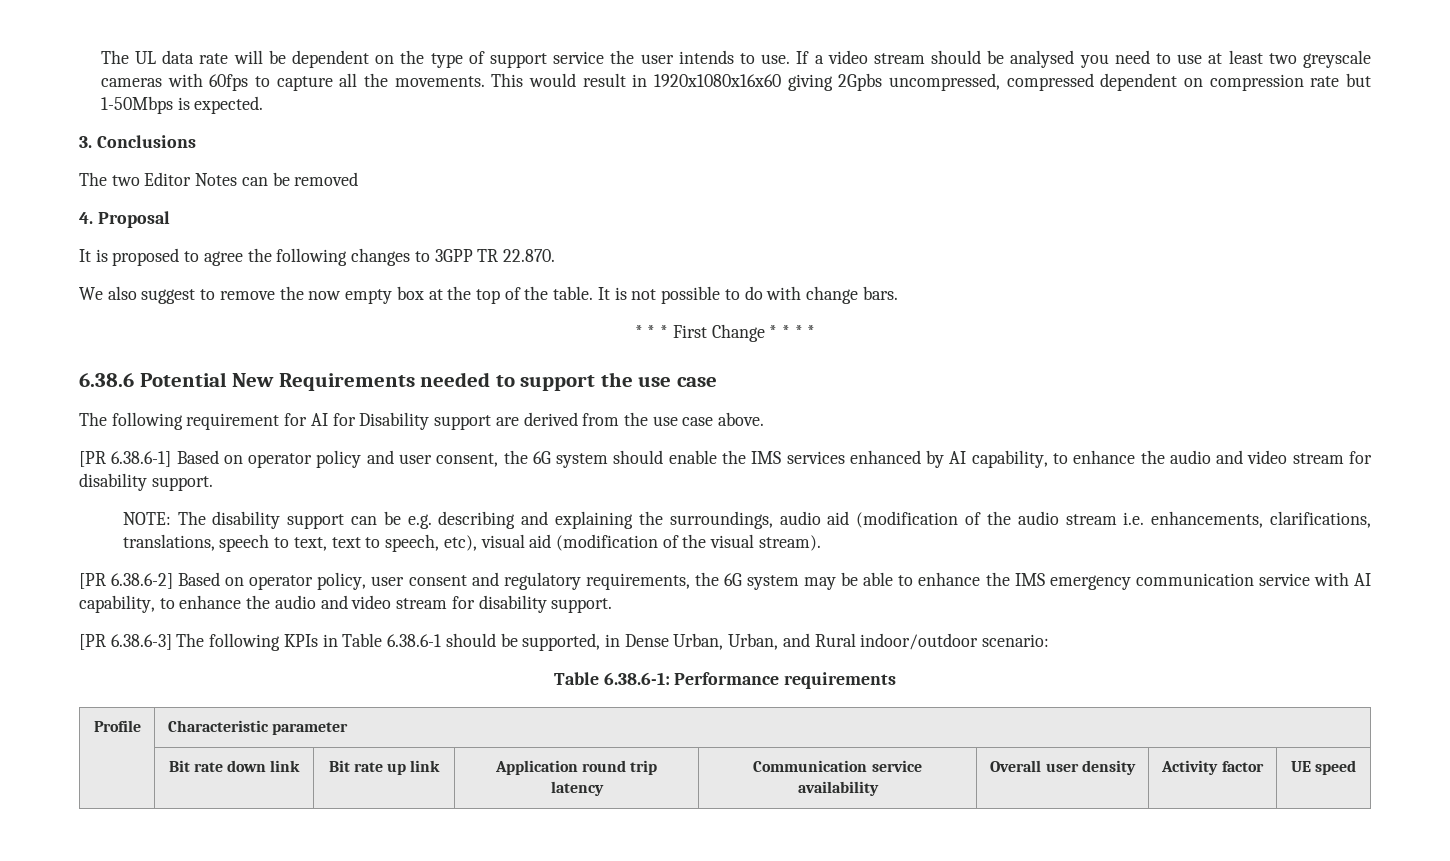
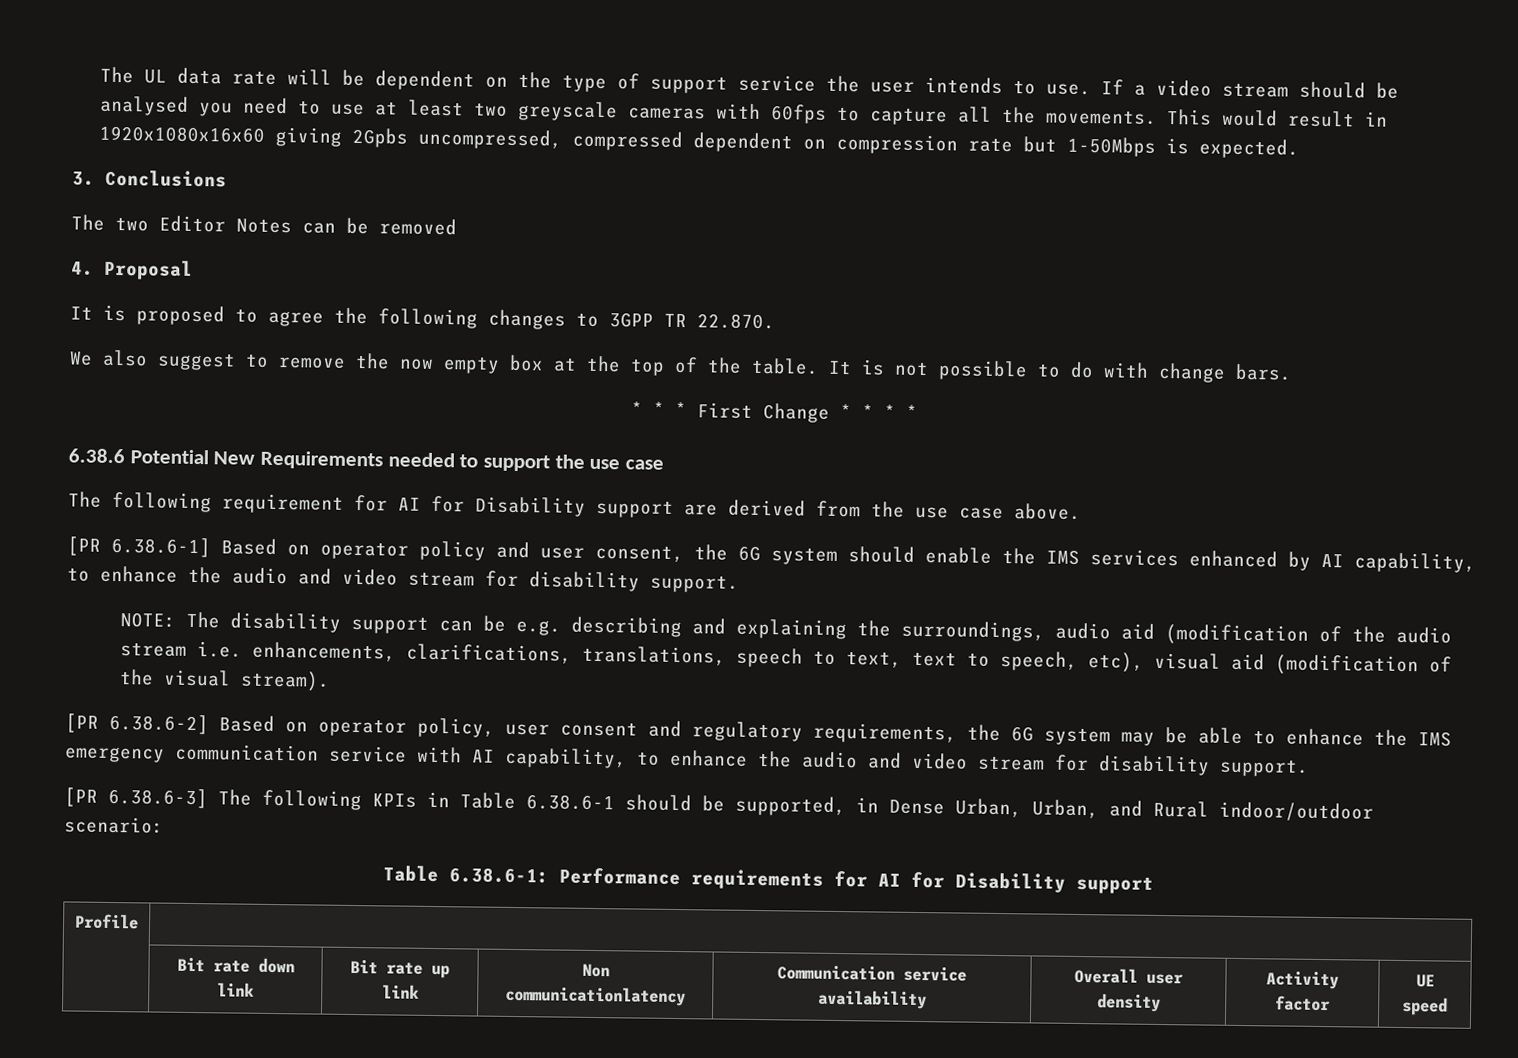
(897, 680) none -> [833,870,1154,894] for AI for Disability support
[167,720,348,735] Characteristic parameter -> (139, 921) none
[494,760,658,775] [550,781,604,796] Application round trip latency -> [581,963,610,978] [505,985,686,1007] Non communicationlatency

